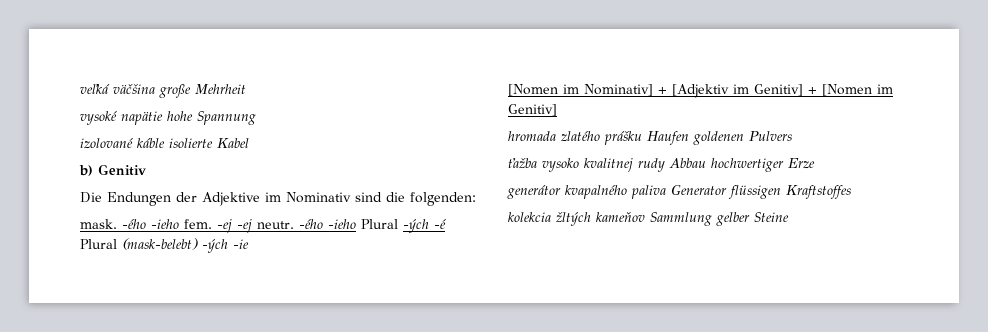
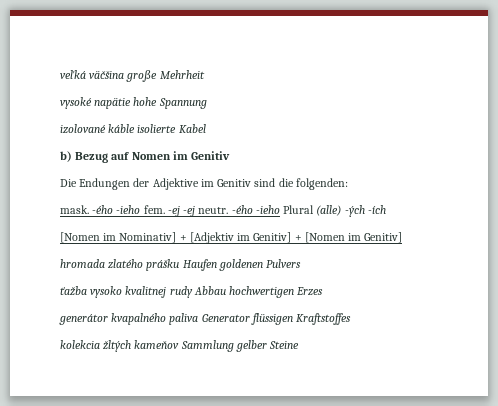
(93, 170) none -> [75,151,188,163] Bezug auf Nomen im
[286,192,351,203] Nominativ -> [217,179,252,187] Genitiv
[403,219,446,233] [80,238,249,253] -ých -é Plural (mask-belebt) -ých -ie -> [316,205,386,217] (alle) -ých -ích
[711,158,815,172] hochwertiger Erze -> [229,286,324,298] hochwertigen Erzes

